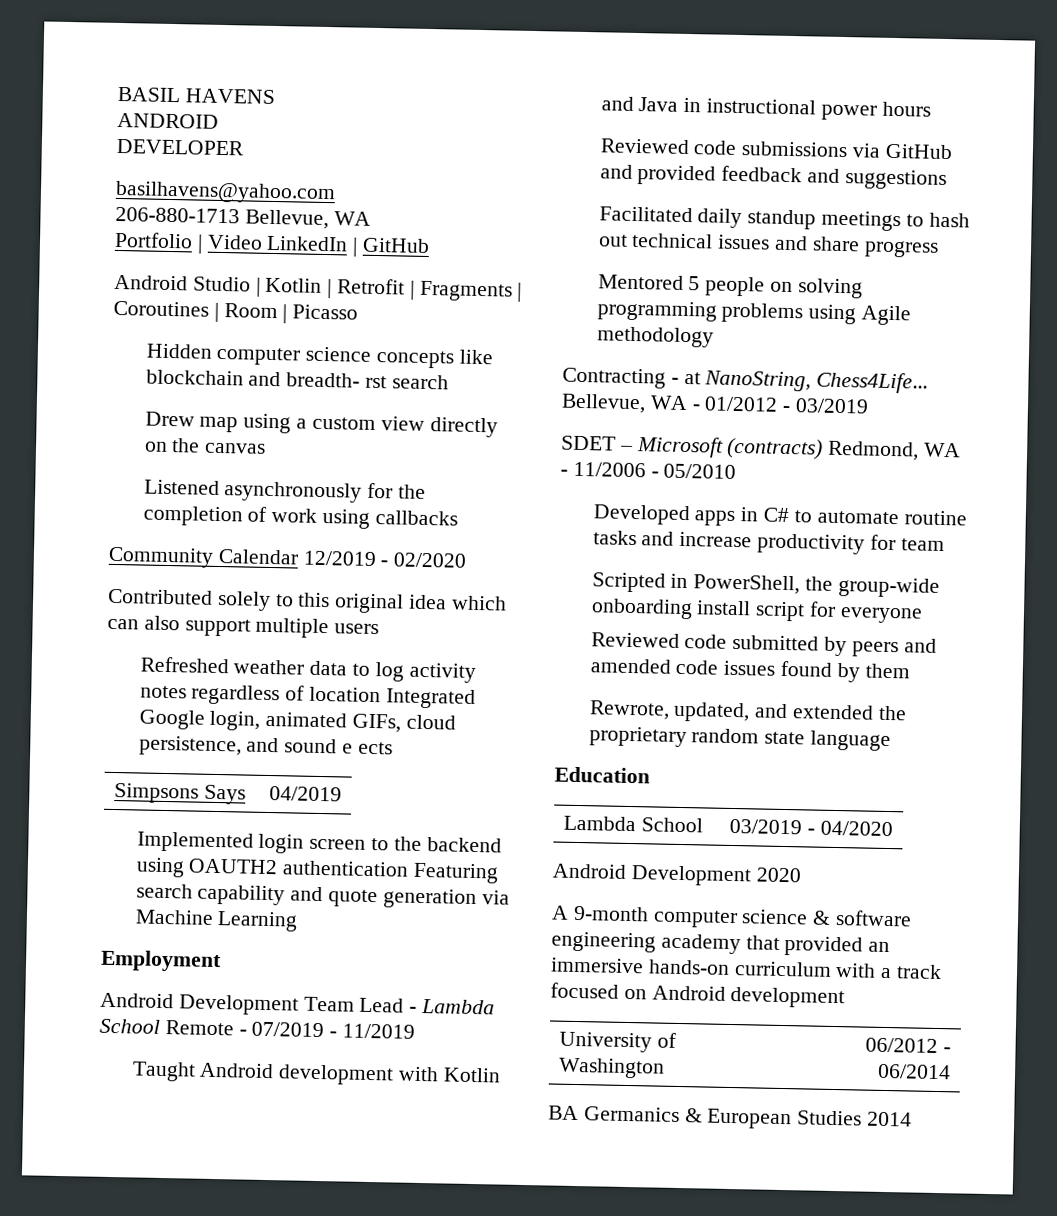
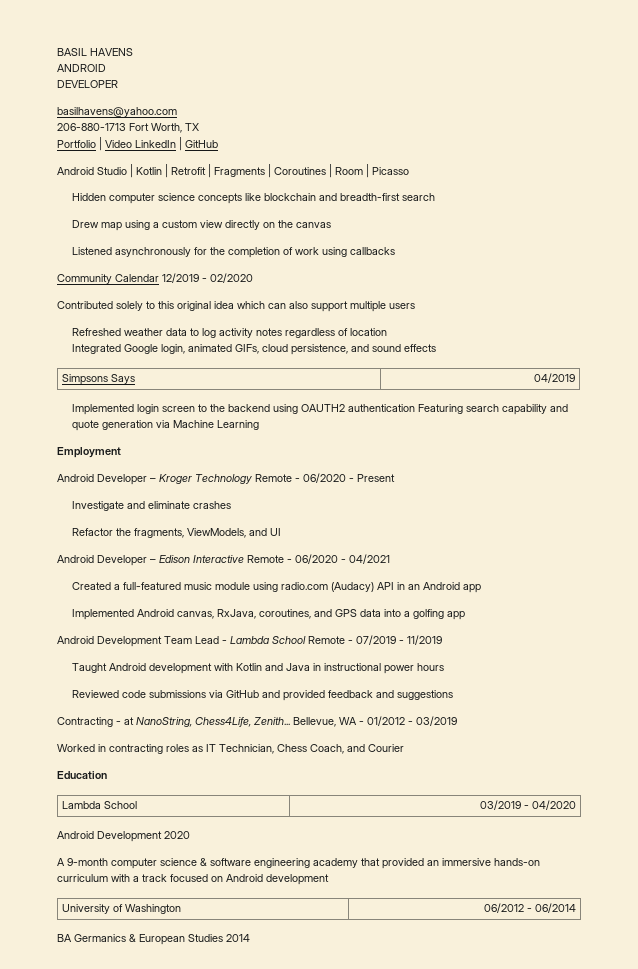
[244,209,371,230] Bellevue, WA -> [129,123,199,133] Fort Worth, TX
[286,372,388,389] breadth- rst -> [340,193,401,201] breadth-first
(382, 694) none -> (388, 332) //
[342,741,393,755] e ects -> [404,344,437,352] effects
(222, 961) none -> [57,473,395,485] [72,501,232,511] [72,528,282,538] [57,554,390,566] [72,582,482,593] [72,609,466,620] // Android Developer – Kroger Technology Remote - 06/2020 - Present // Investigate and eliminate crashes // Refactor the fragments, ViewModels, and UI // Android Developer – Edison Interactive Remote - 06/2020 - 04/2021 // Created a full-featured music module using radio.com (Audacy) API in an Android app // Implemented Android canvas, RxJava, coroutines, and GPS data into a golfing app
[598,206,970,232] [598,232,939,258] [597,274,863,299] [596,300,912,326] [596,326,714,348] // Facilitated daily standup meetings to hash out technical issues and share progress // Mentored 5 people on solving programming problems using Agile methodology -> (454, 695) none
[816,371,929,394] Chess4Life... -> [195,717,290,727] Chess4Life, Zenith...
[561,435,962,461] [560,461,737,480] [592,504,967,526] [592,530,945,555] [591,572,940,598] [590,598,923,624] [590,632,937,658] [589,658,910,683] [588,700,907,723] [588,726,892,752] SDET – Microsoft (contracts) Redmond, WA - 11/2006 - 05/2010 // Developed apps in C# to automate routine tasks and increase productivity for team // Scripted in PowerShell, the group-wide onboarding install script for everyone // Reviewed code submitted by peers and amended code issues found by them // Rewrote, updated, and extended the proprietary random state language -> [57,744,404,754] Worked in contracting roles as IT Technician, Chess Coach, and Courier

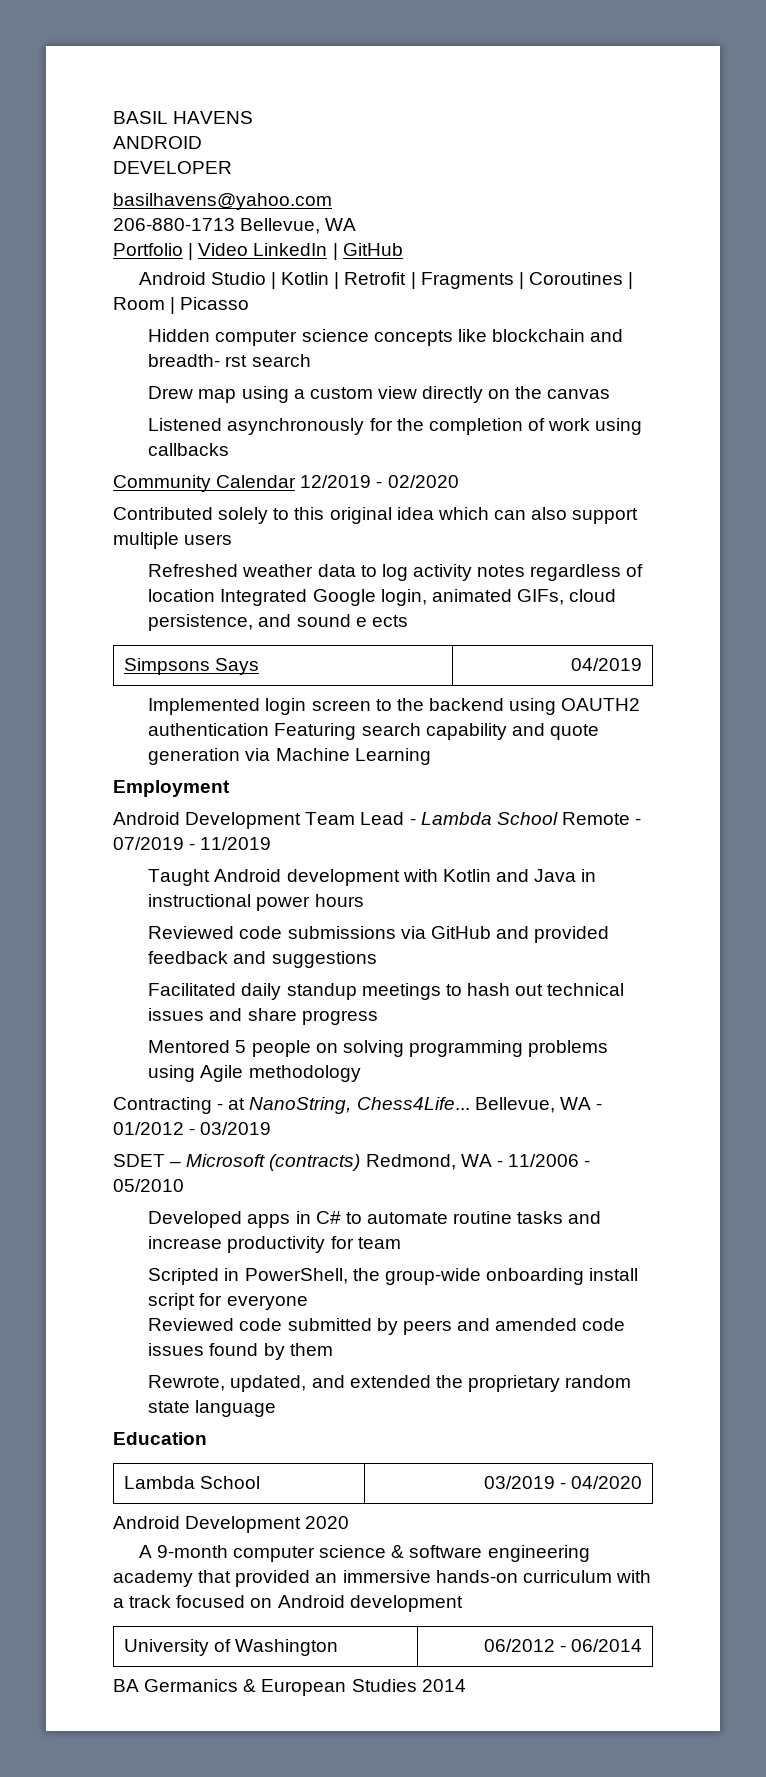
[129,123,199,133] Fort Worth, TX -> [240,218,357,234] Bellevue, WA
[340,193,401,201] breadth-first -> [148,354,248,367] breadth- rst
(388, 332) // -> (216, 595) none
[404,344,437,352] effects -> [355,615,408,627] e ects
[57,473,395,485] [72,501,232,511] [72,528,282,538] [57,554,390,566] [72,582,482,593] [72,609,466,620] // Android Developer – Kroger Technology Remote - 06/2020 - Present // Investigate and eliminate crashes // Refactor the fragments, ViewModels, and UI // Android Developer – Edison Interactive Remote - 06/2020 - 04/2021 // Created a full-featured music module using radio.com (Audacy) API in an Android app // Implemented Android canvas, RxJava, coroutines, and GPS data into a golfing app -> (230, 788) none
(454, 695) none -> [148,983,625,1000] [148,1008,378,1025] [148,1040,609,1057] [148,1065,361,1082] // Facilitated daily standup meetings to hash out technical issues and share progress // Mentored 5 people on solving programming problems using Agile methodology
[195,717,290,727] Chess4Life, Zenith... -> [356,1097,470,1110] Chess4Life...
[57,744,404,754] Worked in contracting roles as IT Technician, Chess Coach, and Courier -> [113,1154,591,1171] [113,1179,184,1192] [148,1211,602,1228] [148,1236,401,1253] [148,1268,639,1285] [148,1293,308,1310] [148,1318,626,1335] [148,1343,333,1360] [148,1375,632,1392] [148,1400,277,1417] SDET – Microsoft (contracts) Redmond, WA - 11/2006 - 05/2010 // Developed apps in C# to automate routine tasks and increase productivity for team // Scripted in PowerShell, the group-wide onboarding install script for everyone // Reviewed code submitted by peers and amended code issues found by them // Rewrote, updated, and extended the proprietary random state language

